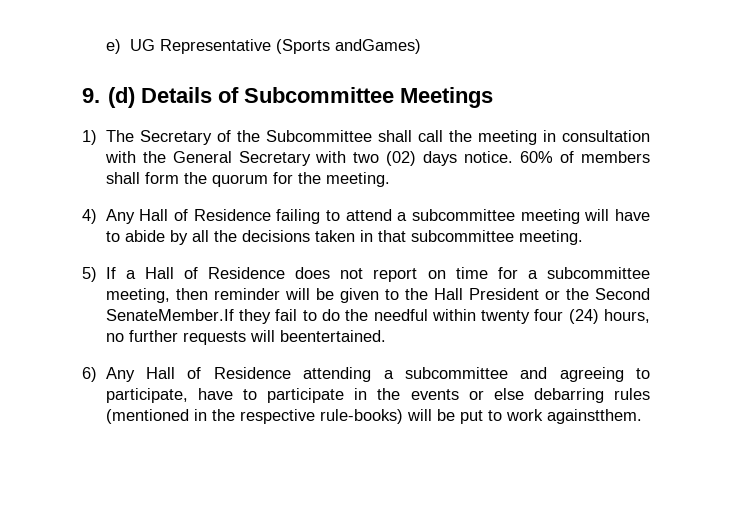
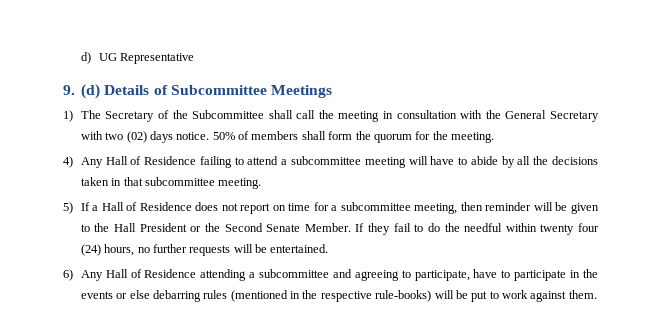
[105,39,121,54] e) -> [80,52,91,64] d)
[275,39,421,54] (Sports andGames) -> (194, 58) none
[520,151,554,163] 60% -> [212,132,235,140] 50%
[105,309,234,321] SenateMember.If -> [266,223,365,232] Senate Member. If
[279,330,386,342] beentertained. -> [254,244,329,253] be entertained.
[546,409,642,424] againstthem. -> [530,290,597,302] against them.

